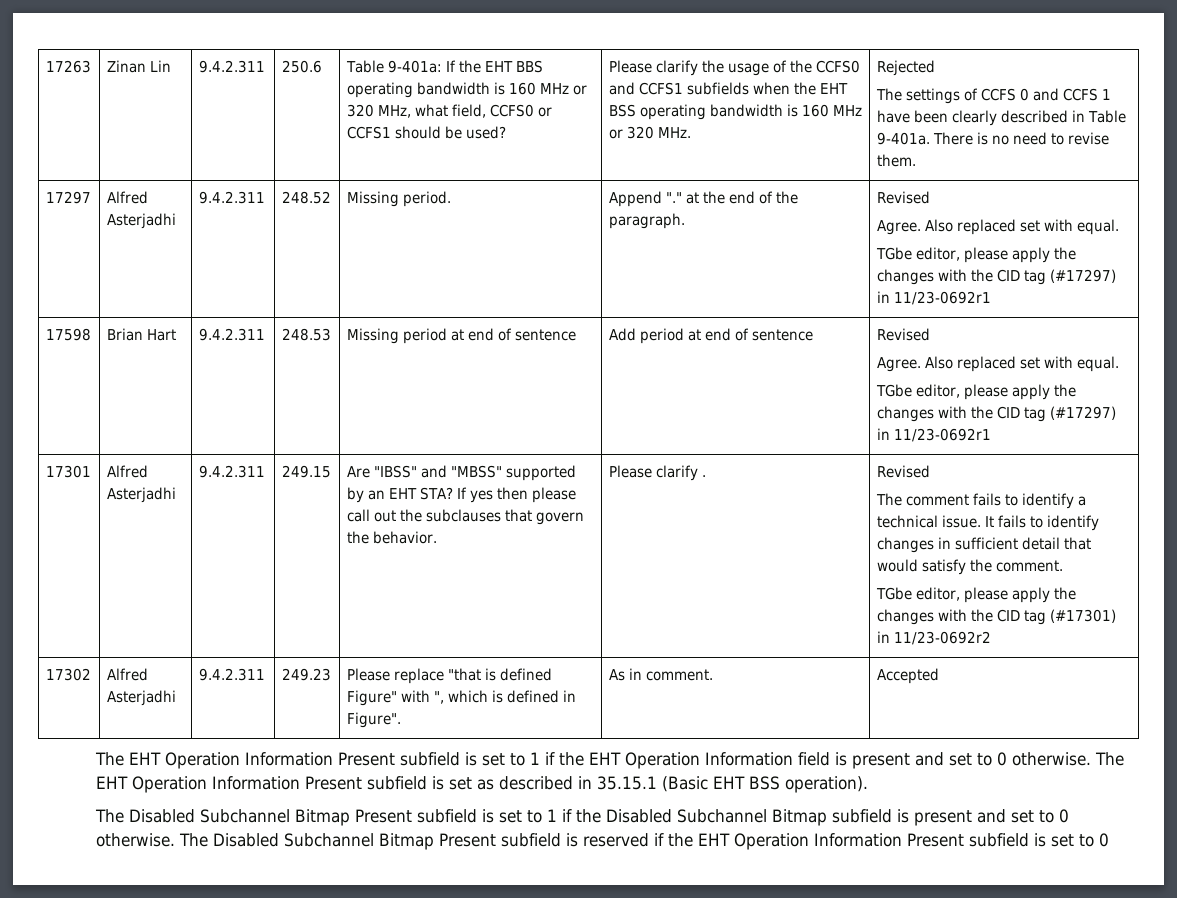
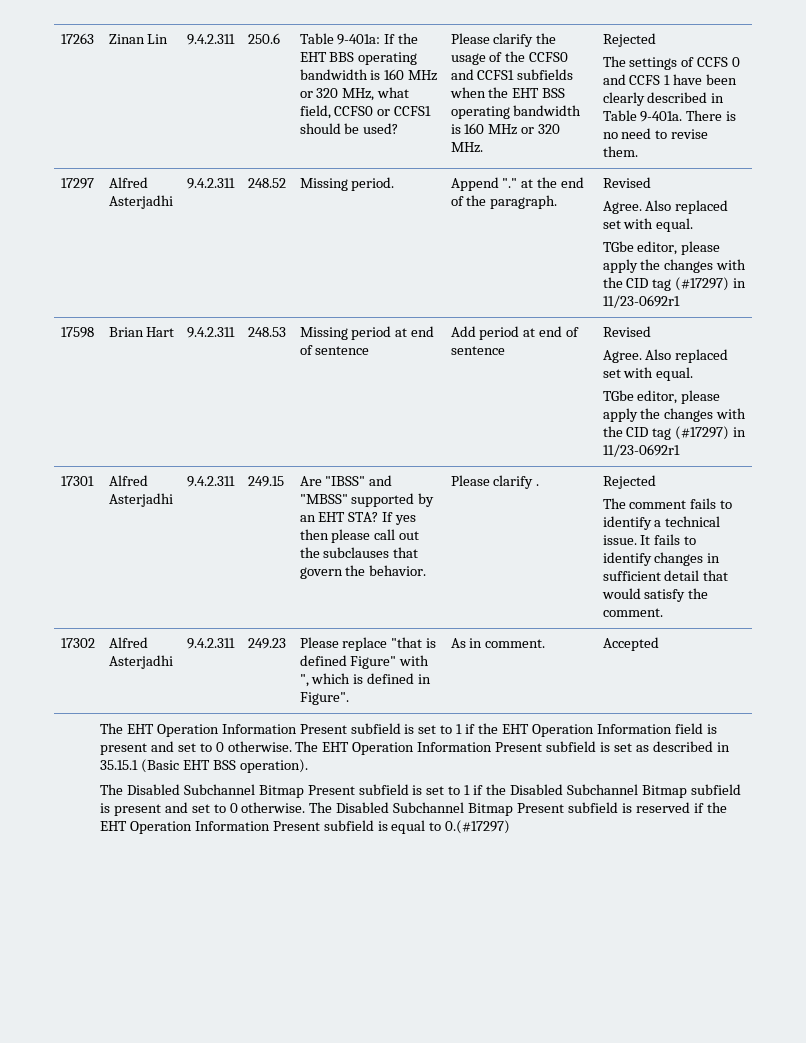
[876,465,930,478] Revised -> [602,475,656,489] Rejected
[875,587,1076,603] [876,609,1116,625] [876,631,991,645] // TGbe editor, please apply the changes with the CID tag (#17301) in 11/23-0692r2 -> (663, 612) none
[1051,833,1110,847] set to 0 -> [391,820,511,834] equal to 0.(#17297)

